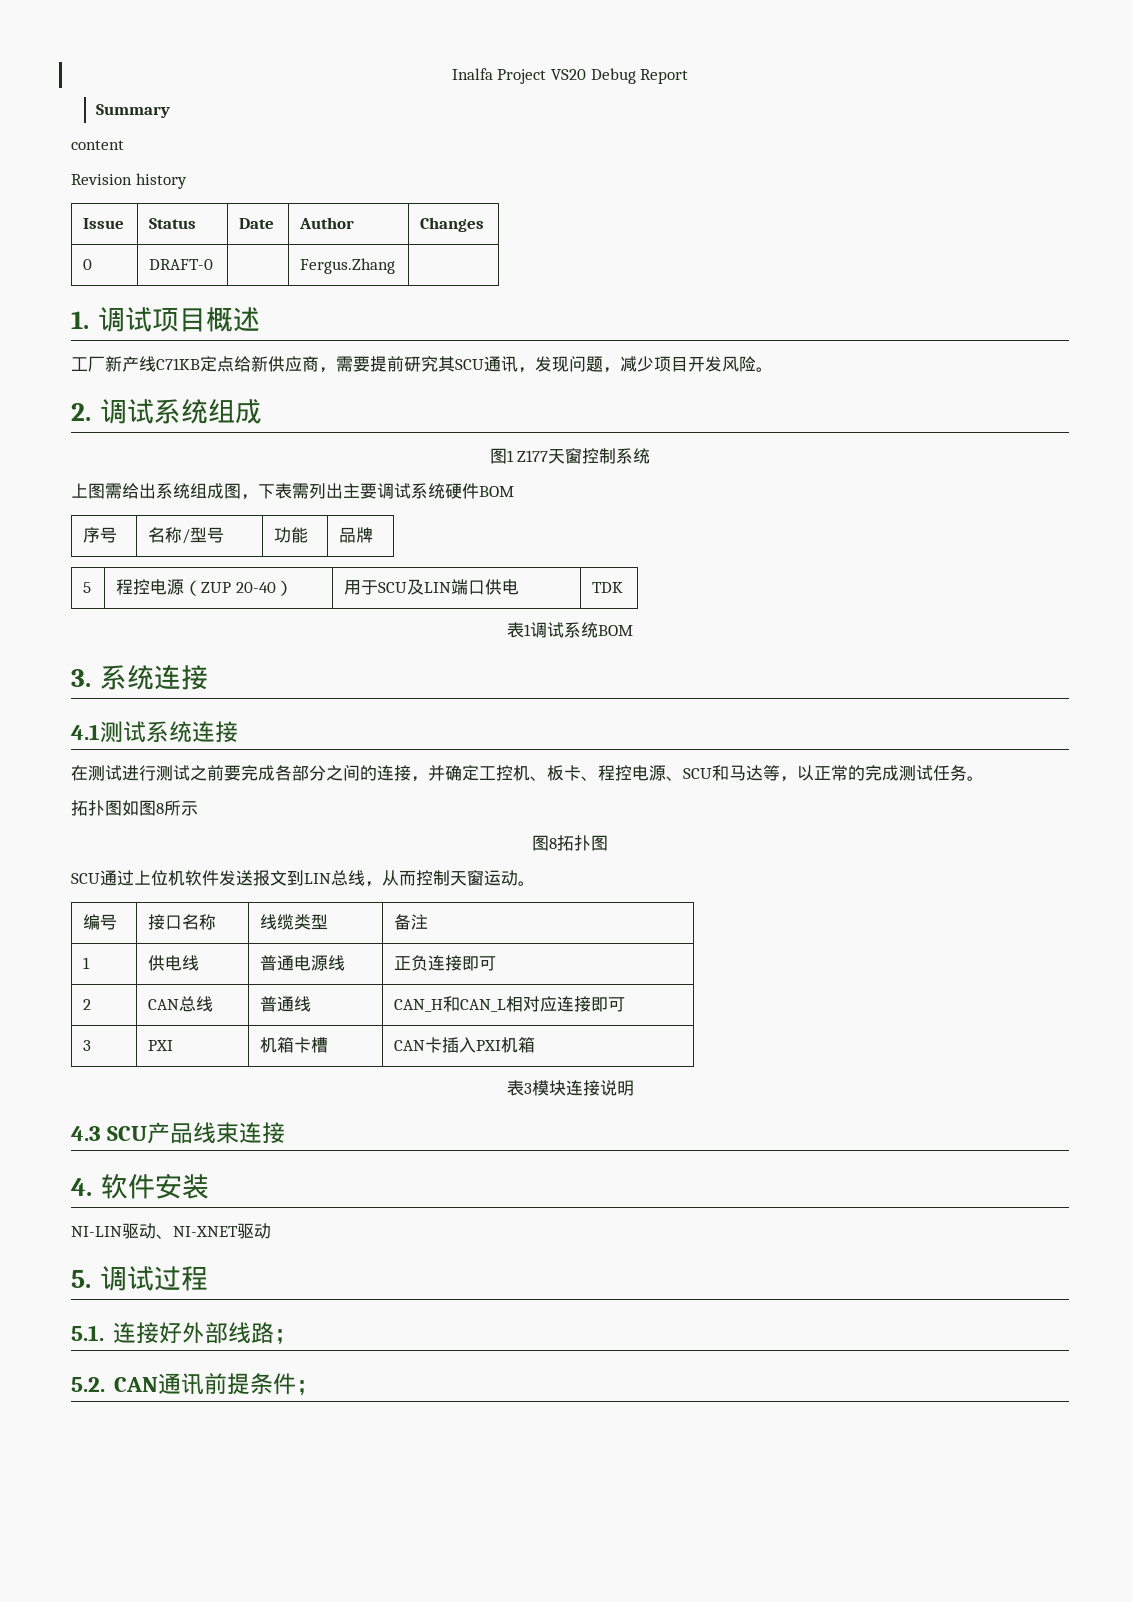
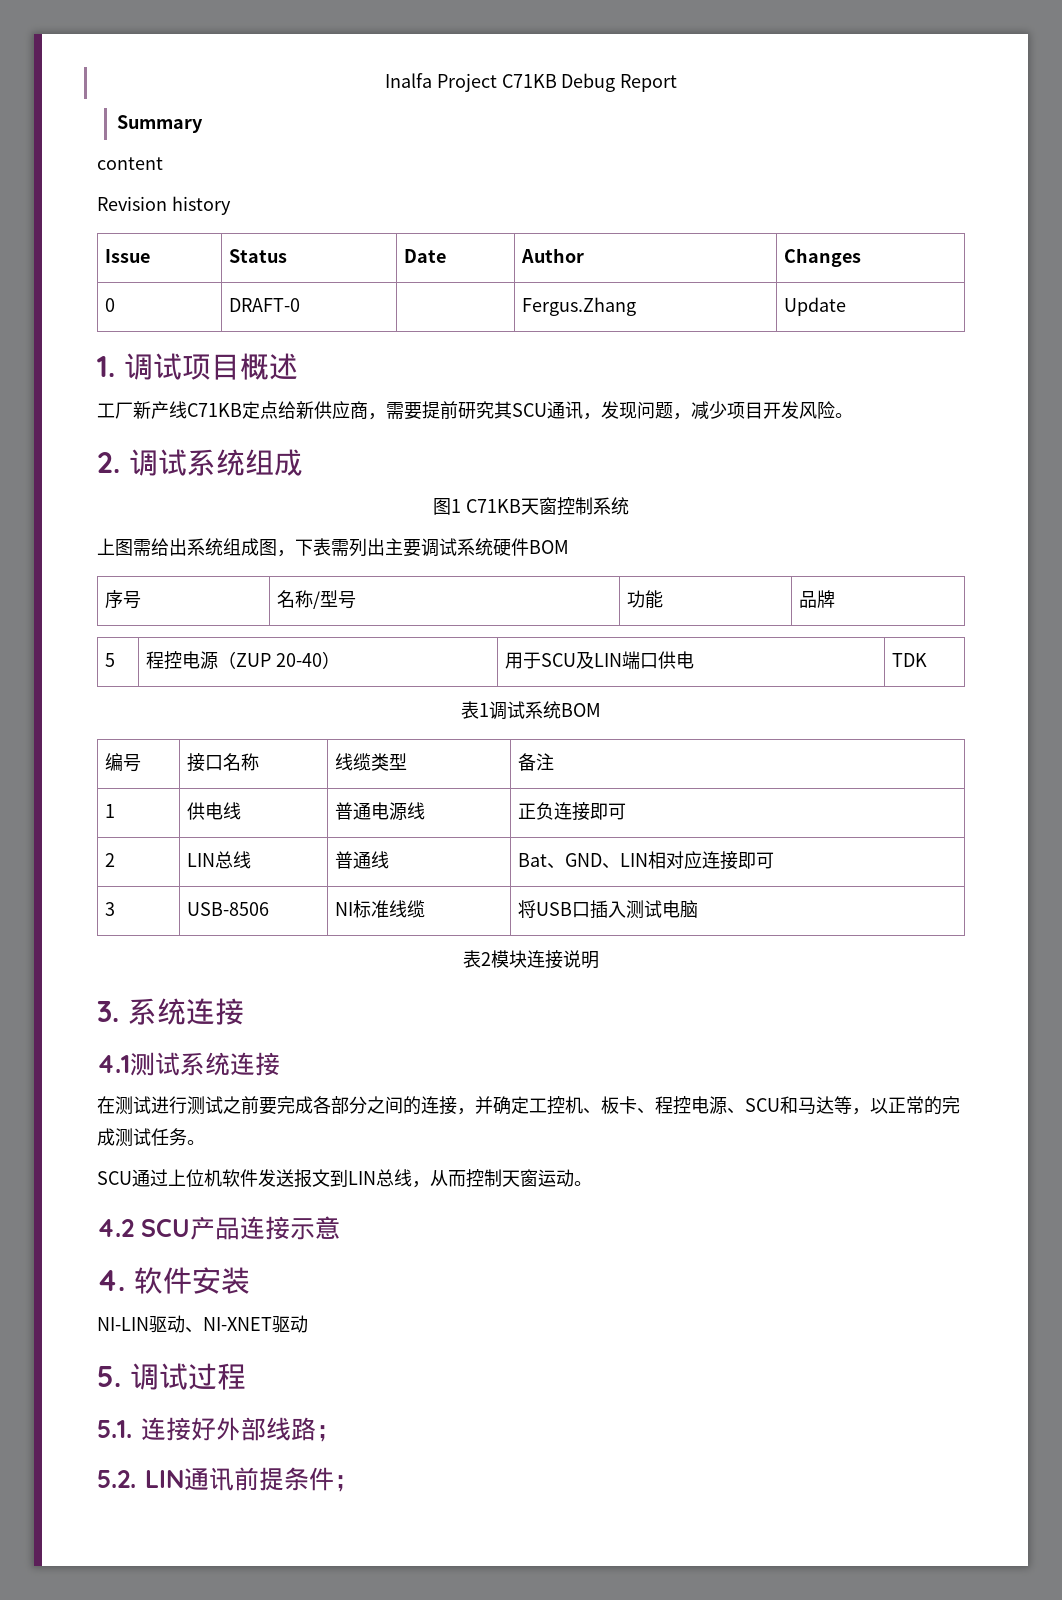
[551,69,586,80] VS20 -> [501,74,557,88] C71KB
(396, 266) none -> [784,297,847,316] Update
[517,450,549,462] Z177 -> [465,499,521,513] C71KB
(633, 630) none -> [105,753,142,772] [187,753,260,772] [335,753,408,771] [518,753,555,771] [105,804,116,818] [187,802,242,820] [335,802,426,821] [518,802,627,821] [105,853,116,867] [187,851,252,869] [335,851,390,869] [518,851,775,870] [105,902,116,916] [187,902,270,916] [335,900,426,918] [518,900,699,919] [463,950,599,969] // 编号 | 接口名称 | 线缆类型 | 备注 // 1 | 供电线 | 普通电源线 | 正负连接即可 // 2 | LIN总线 | 普通线 | Bat、GND、LIN相对应连接即可 // 3 | USB-8506 | NI标准线缆 | 将USB口插入测试电脑 // 表2模块连接说明
[71,800,198,816] [532,835,608,851] // 拓扑图如图8所示 // 图8拓扑图 -> (205, 1142) none
[83,914,118,930] [148,914,217,930] [260,914,329,930] [394,914,429,930] [83,957,91,969] [148,955,200,971] [260,955,346,971] [394,955,497,971] [83,999,92,1010] [148,996,214,1012] [260,996,312,1012] [394,996,626,1012] [83,1040,92,1051] [148,1040,174,1051] [260,1037,329,1053] [394,1037,536,1053] [506,1080,634,1096] [71,1126,101,1141] // 编号 | 接口名称 | 线缆类型 | 备注 // 1 | 供电线 | 普通电源线 | 正负连接即可 // 2 | CAN总线 | 普通线 | CAN_H和CAN_L相对应连接即可 // 3 | PXI | 机箱卡槽 | CAN卡插入PXI机箱 // 表3模块连接说明 // 4.3 -> [97,1219,134,1237] // 4.2
[193,1122,286,1144] 线束连接 -> [240,1216,340,1240] 连接示意
[113,1377,158,1392] CAN -> [145,1470,184,1488] LIN

